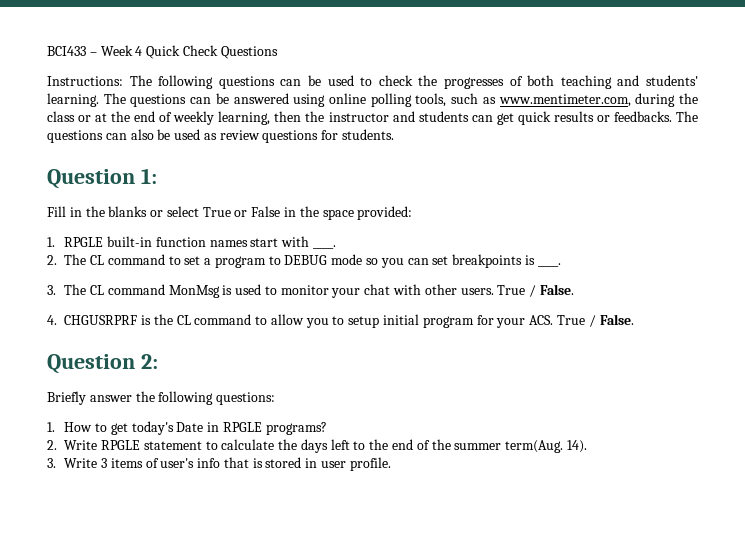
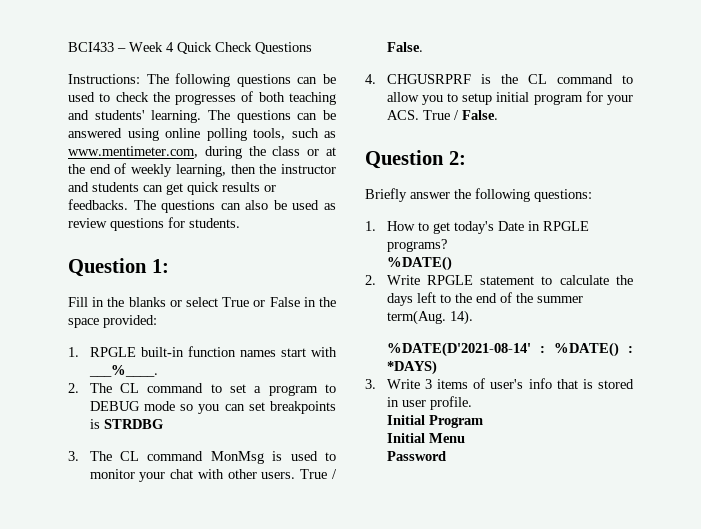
[312,245,336,249] ____. -> [88,365,158,377] ___%____.
[537,263,561,267] ____. -> [103,419,163,429] STRDBG
(327, 428) none -> [386,256,452,271] // %DATE()
(587, 446) none -> [386,342,633,357] [386,360,437,375] // %DATE(D'2021-08-14' : %DATE() : *DAYS)
(391, 464) none -> [386,415,483,428] [386,433,465,443] [386,451,446,461] // Initial Program // Initial Menu // Password

